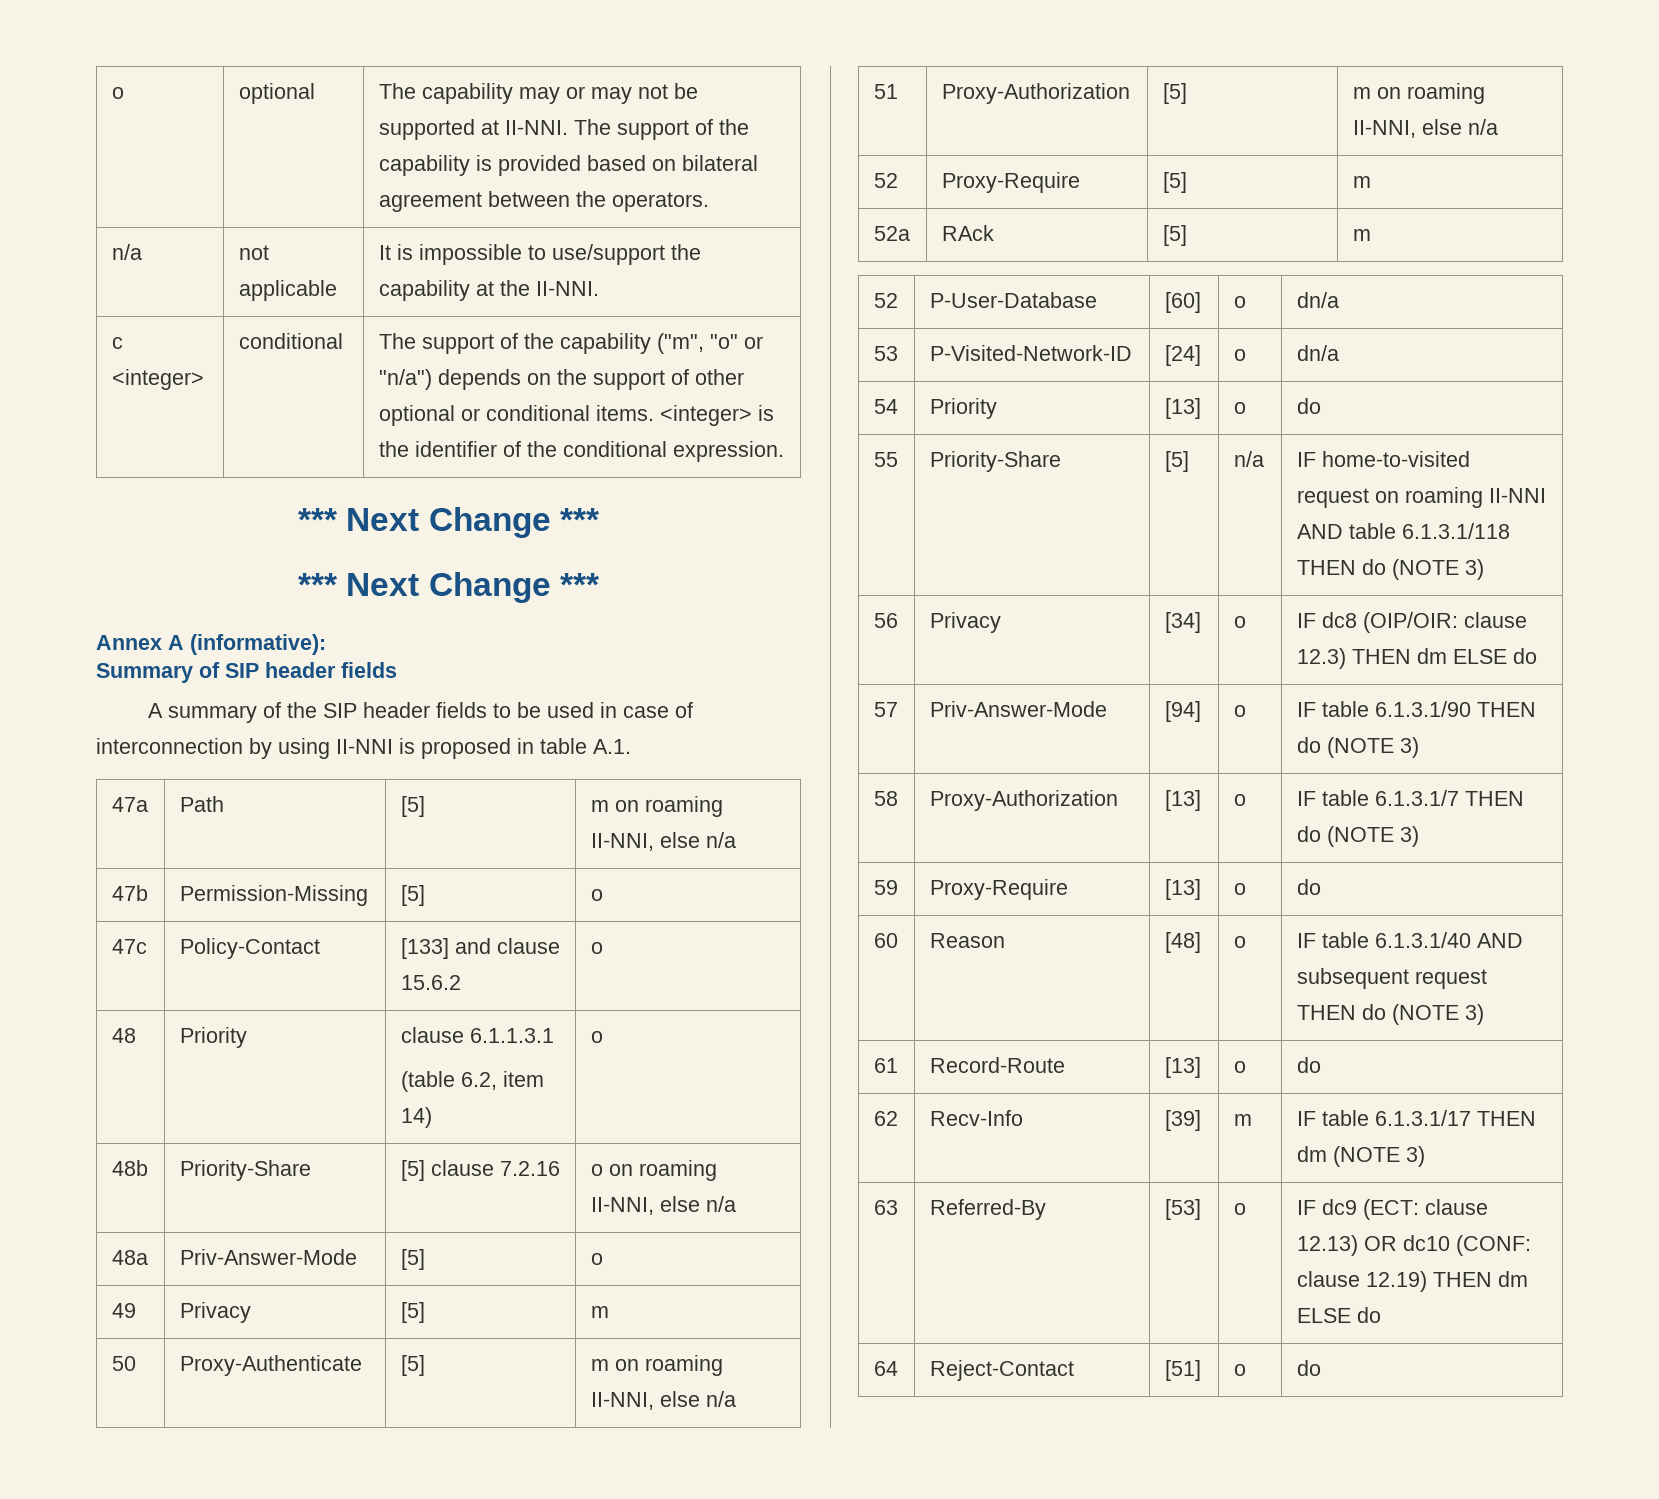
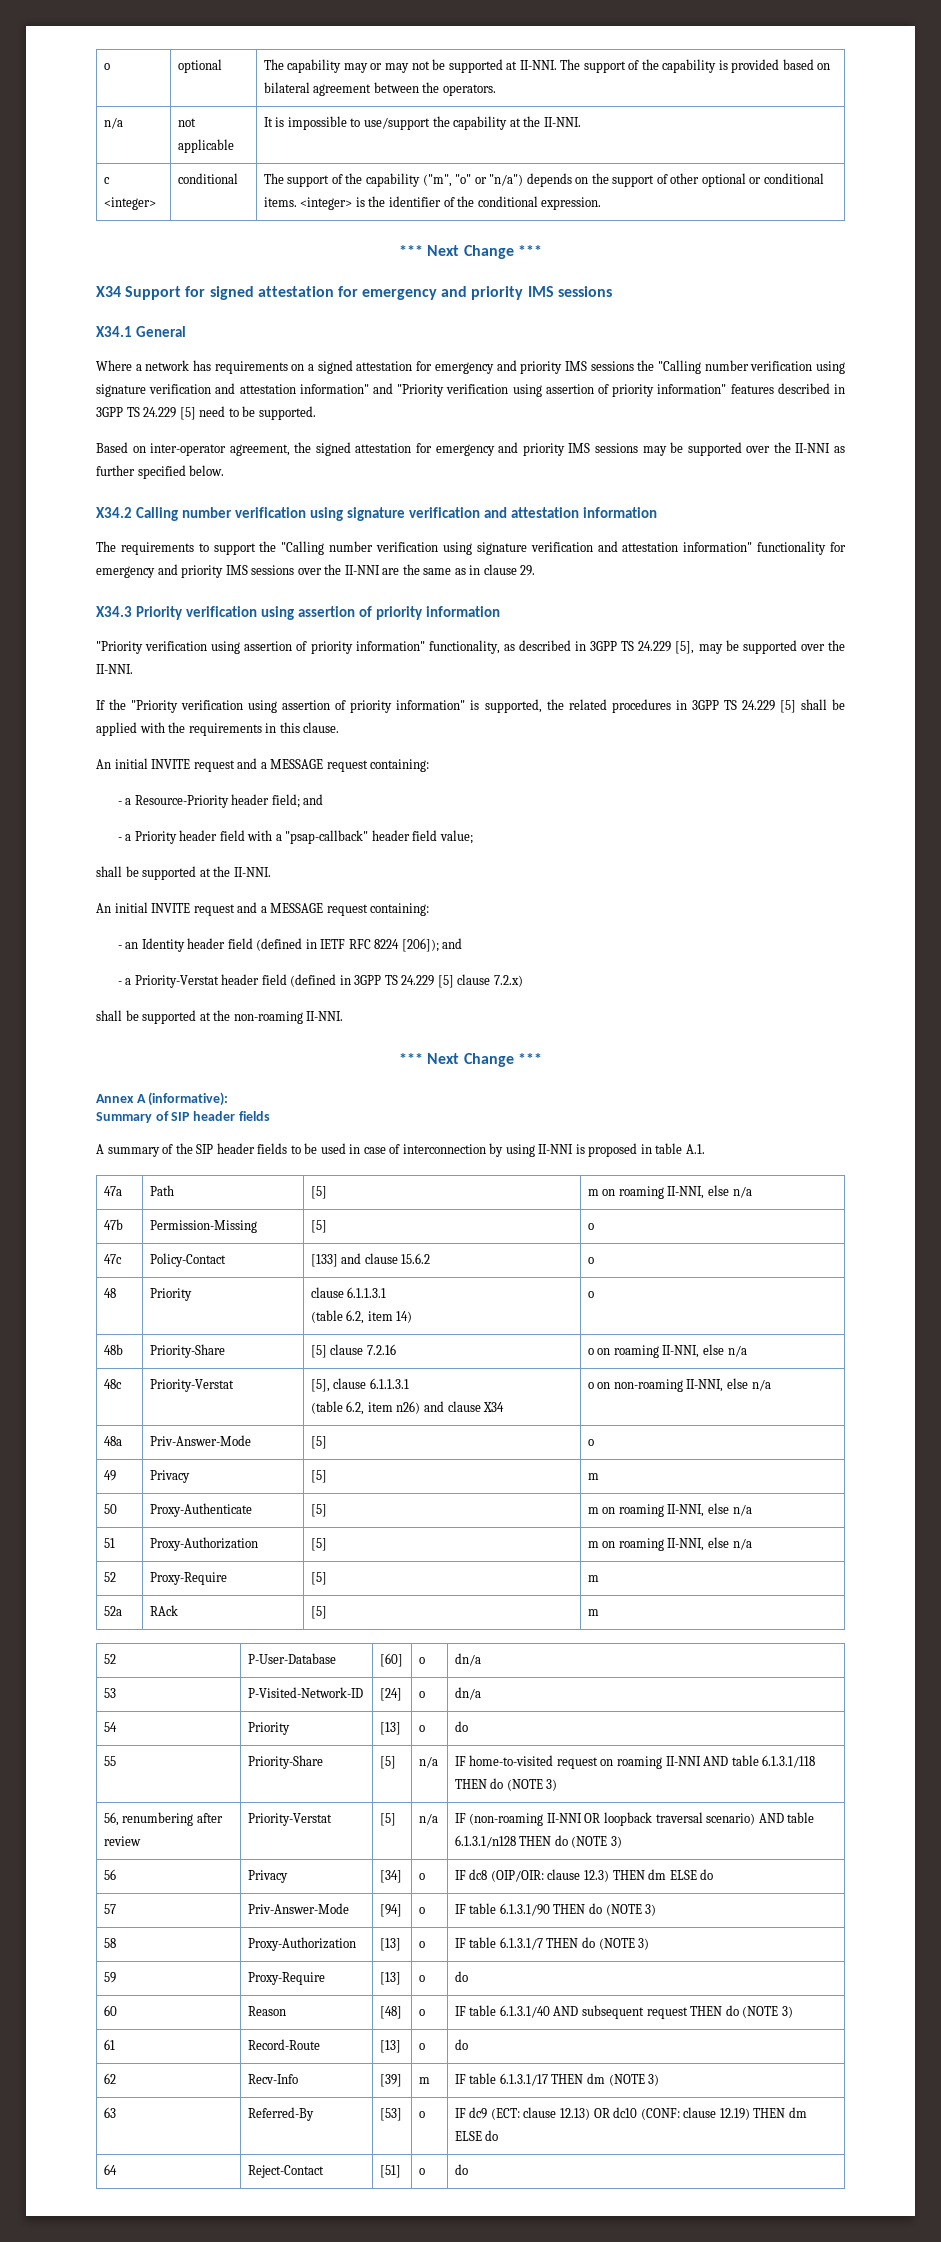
(599, 519) none -> [96,286,612,300] [96,326,187,337] [96,360,846,374] [96,383,846,397] [96,406,316,420] [96,442,845,456] [96,465,225,479] [96,507,658,521] [96,541,847,555] [96,564,536,578] [96,606,501,620] [96,640,845,654] [96,664,133,674] [96,699,845,713] [96,722,340,736] [96,758,430,772] [117,794,324,808] [117,830,473,844] [96,866,271,880] [96,902,430,916] [117,938,463,952] [117,974,523,988] [96,1010,344,1024] // X34 Support for signed attestation for emergency and priority IMS sessions // X34.1 General // Where a network has requirements on a signed attestation for emergency and priority IMS sessions the "Calling number verification using signature verification and attestation information" and "Priority verification using assertion of priority information" features described in 3GPP TS 24.229 [5] need to be supported. // Based on inter-operator agreement, the signed attestation for emergency and priority IMS sessions may be supported over the II-NNI as further specified below. // X34.2 Calling number verification using signature verification and attestation information // The requirements to support the "Calling number verification using signature verification and attestation information" functionality for emergency and priority IMS sessions over the II-NNI are the same as in clause 29. // X34.3 Priority verification using assertion of priority information // "Priority verification using assertion of priority information" functionality, as described in 3GPP TS 24.229 [5], may be supported over the II-NNI. // If the "Priority verification using assertion of priority information" is supported, the related procedures in 3GPP TS 24.229 [5] shall be applied with the requirements in this clause. // An initial INVITE request and a MESSAGE request containing: // - a Resource-Priority header field; and // - a Priority header field with a "psap-callback" header field value; // shall be supported at the II-NNI. // An initial INVITE request and a MESSAGE request containing: // - an Identity header field (defined in IETF RFC 8224 [206]); and // - a Priority-Verstat header field (defined in 3GPP TS 24.229 [5] clause 7.2.x) // shall be supported at the non-roaming II-NNI.
(736, 1204) none -> [103,1379,122,1389] [149,1379,234,1392] [310,1378,409,1392] [310,1401,505,1415] [587,1378,771,1392] // 48c | Priority-Verstat | [5], clause 6.1.1.3.1 // (table 6.2, item n26) and clause X34 | o on non-roaming II-NNI, else n/a
(1484, 569) none -> [103,1812,223,1826] [103,1836,141,1846] [247,1813,332,1826] [379,1813,396,1826] [418,1813,438,1825] [454,1812,815,1826] [454,1835,622,1848] // 56, renumbering after review | Priority-Verstat | [5] | n/a | IF (non-roaming II-NNI OR loopback traversal scenario) AND table 6.1.3.1/n128 THEN do (NOTE 3)

